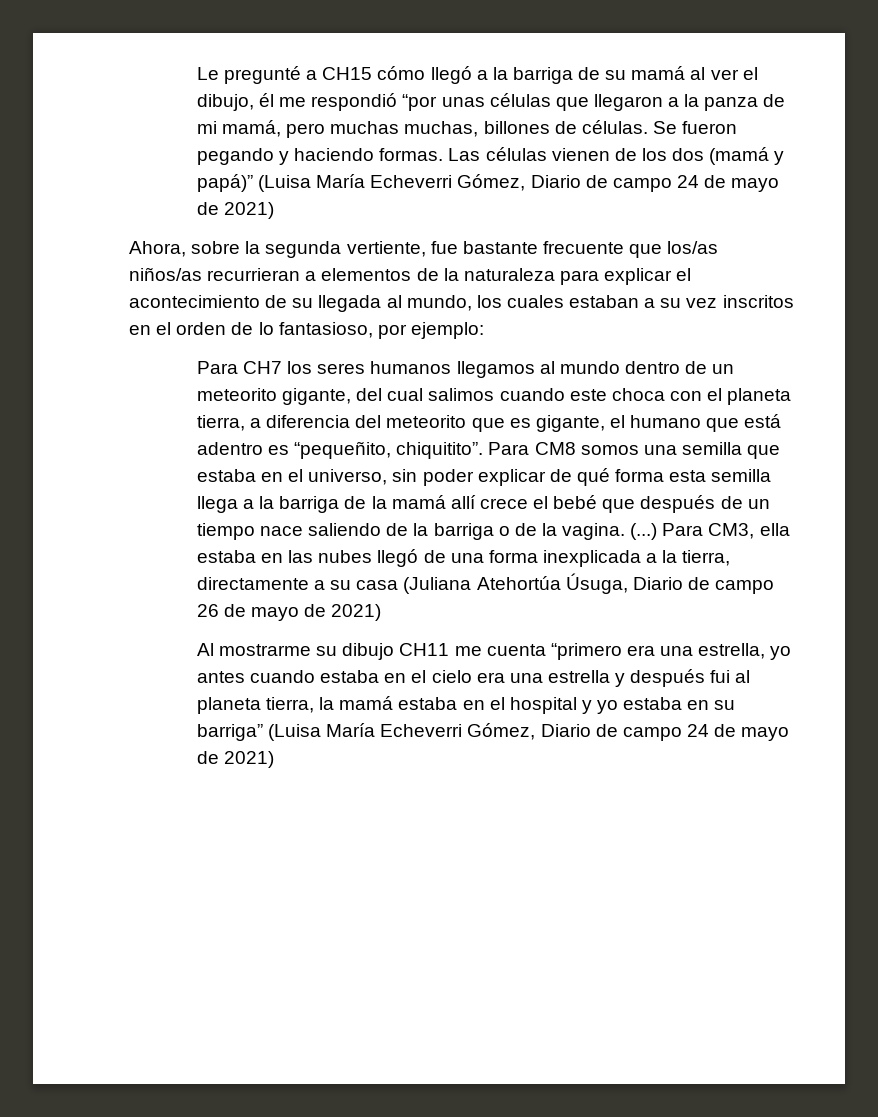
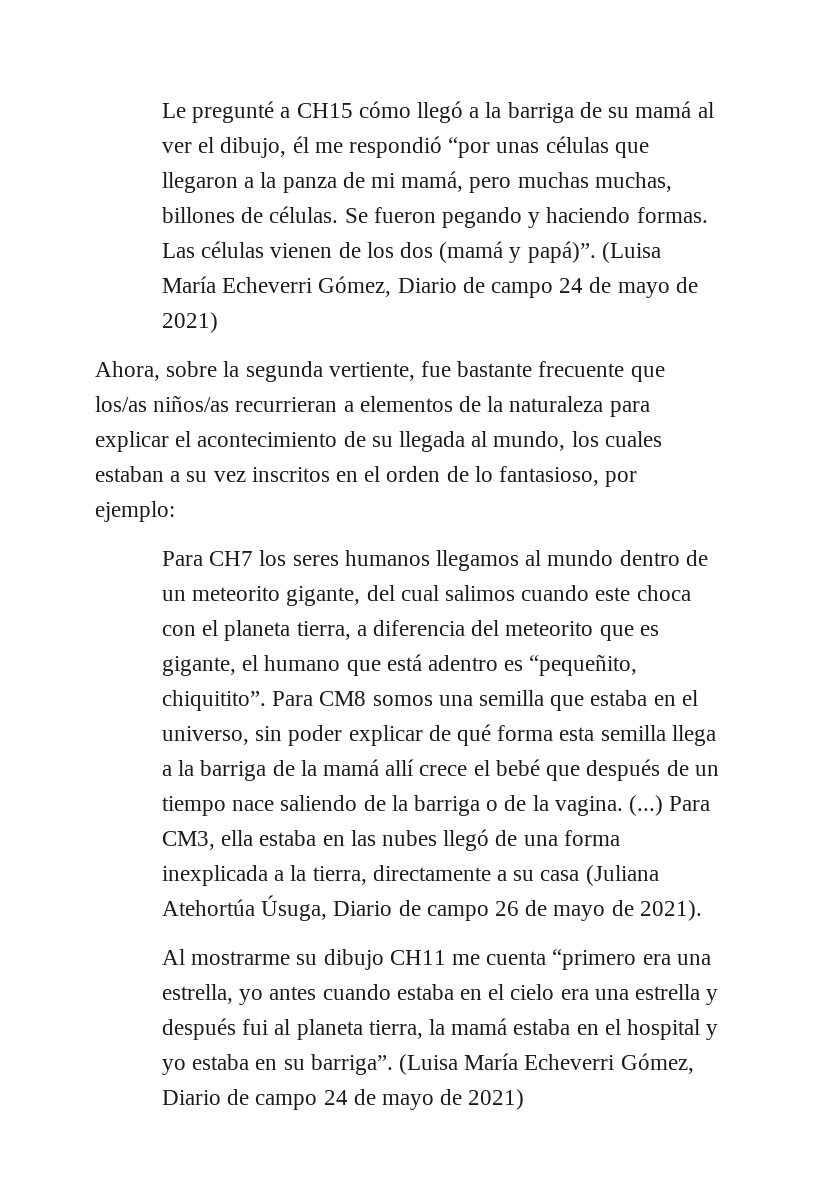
[196,174,253,192] papá)” -> [527,241,596,263] papá)”.
[331,604,382,621] 2021) -> [639,900,702,921] 2021).
[196,724,263,741] barriga” -> [310,1054,393,1075] barriga”.

